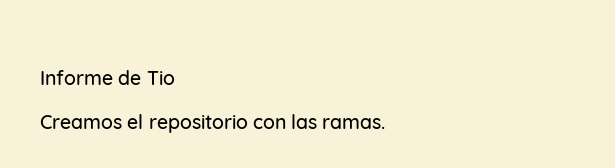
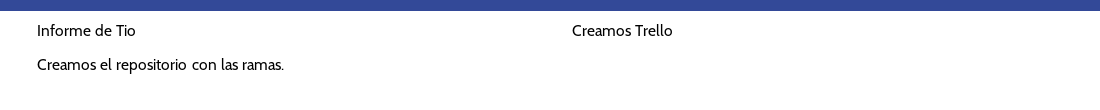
(386, 123) none -> [572,24,674,36] // Creamos Trello

